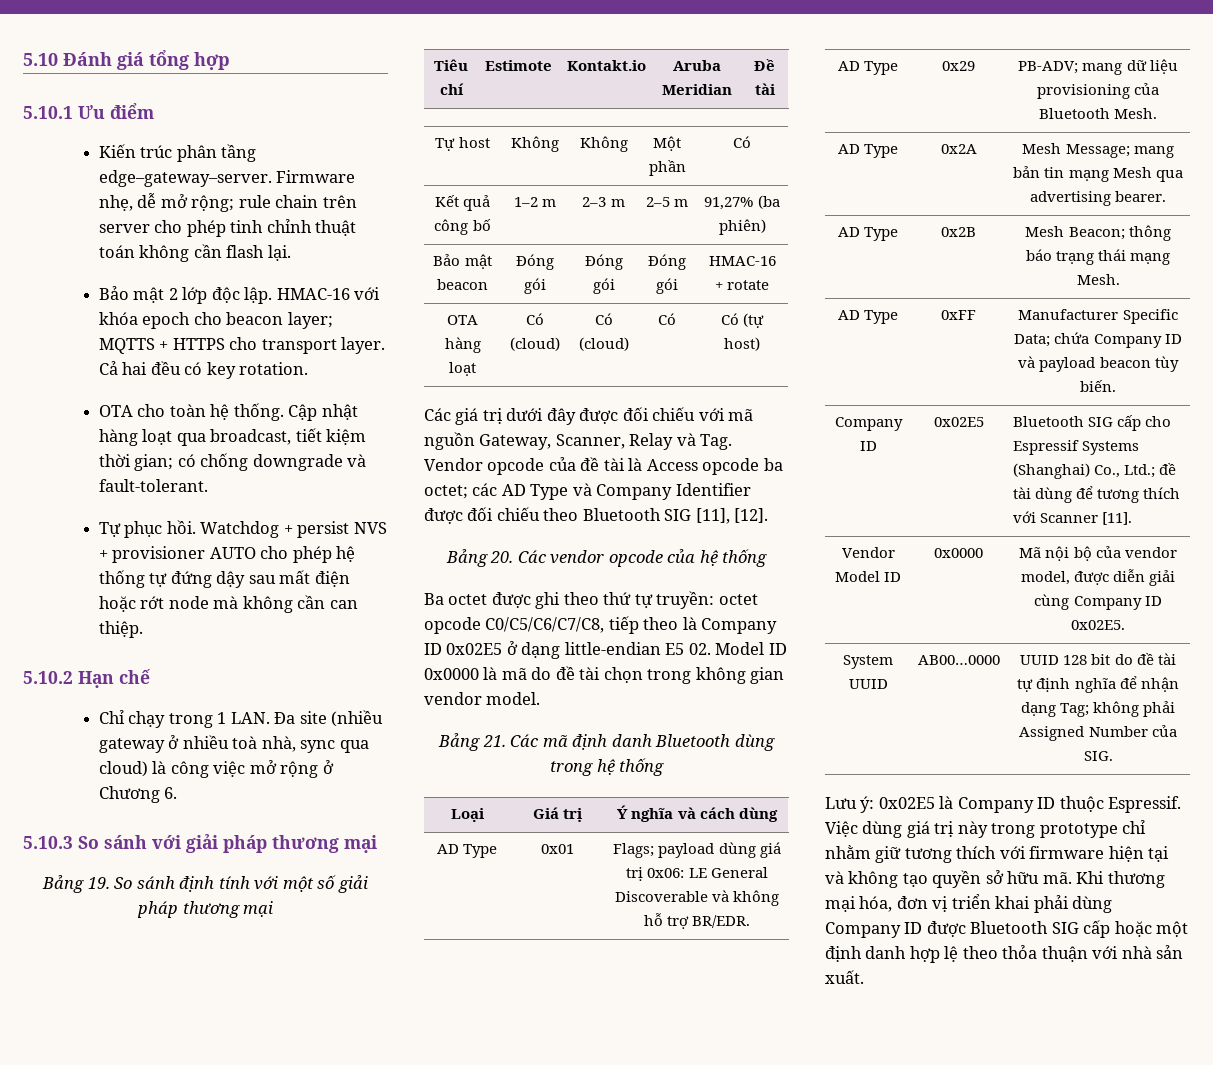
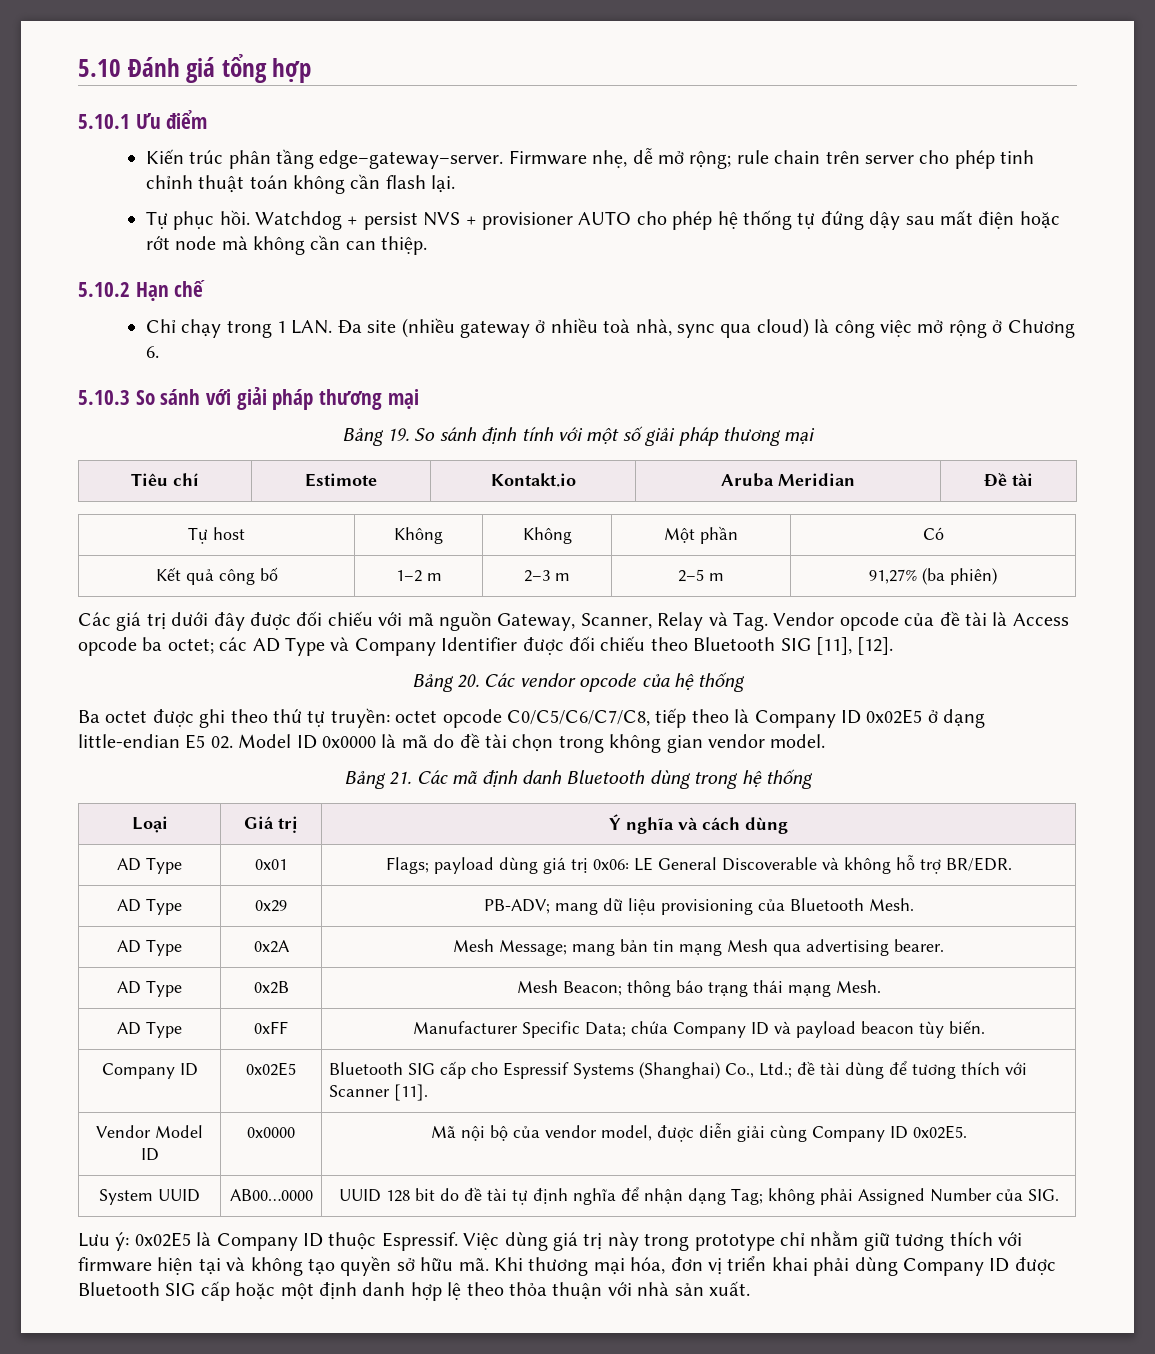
[98,286,381,304] [98,312,333,329] [98,337,386,354] [98,361,309,379] [98,403,358,421] [98,428,367,446] [98,453,367,471] [98,479,208,492] // Bảo mật 2 lớp độc lập. HMAC-16 với khóa epoch cho beacon layer; MQTTS + HTTPS cho transport layer. Cả hai đều có key rotation. // OTA cho toàn hệ thống. Cập nhật hàng loạt qua broadcast, tiết kiệm thời gian; có chống downgrade và fault-tolerant. -> (456, 184) none
[433,254,492,269] [437,279,488,290] [516,254,554,270] [524,278,546,294] [584,254,623,270] [592,278,615,294] [648,254,686,270] [656,278,678,294] [708,256,776,266] [714,280,770,290] [447,315,478,325] [444,337,481,353] [449,362,476,376] [526,313,544,325] [510,337,560,351] [594,313,613,325] [578,337,629,351] [658,313,676,325] [720,313,765,328] [724,337,760,351] // Bảo mật beacon | Đóng gói | Đóng gói | Đóng gói | HMAC-16 + rotate // OTA hàng loạt | Có (cloud) | Có (cloud) | Có | Có (tự host) -> (998, 576) none

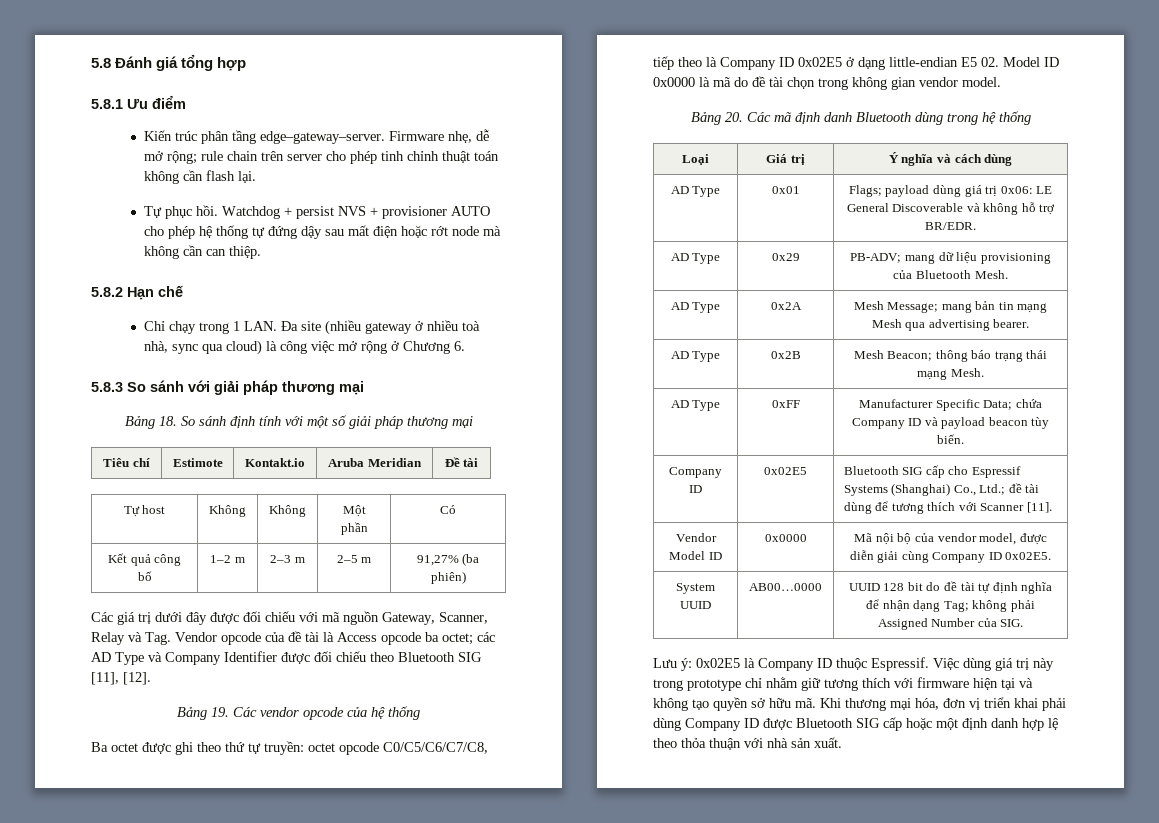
[78,59,121,77] 5.10 -> [91,58,111,68] 5.8
[78,114,130,129] 5.10.1 -> [91,99,123,109] 5.8.1
[78,282,130,297] 5.10.2 -> [91,287,123,297] 5.8.2
[78,390,130,405] 5.10.3 -> [91,382,123,392] 5.8.3
[387,428,409,441] 19. -> [158,416,177,426] 18.
[457,674,479,688] 20. -> [211,707,229,717] 19.
[389,771,412,785] 21. -> [724,112,743,122] 20.

